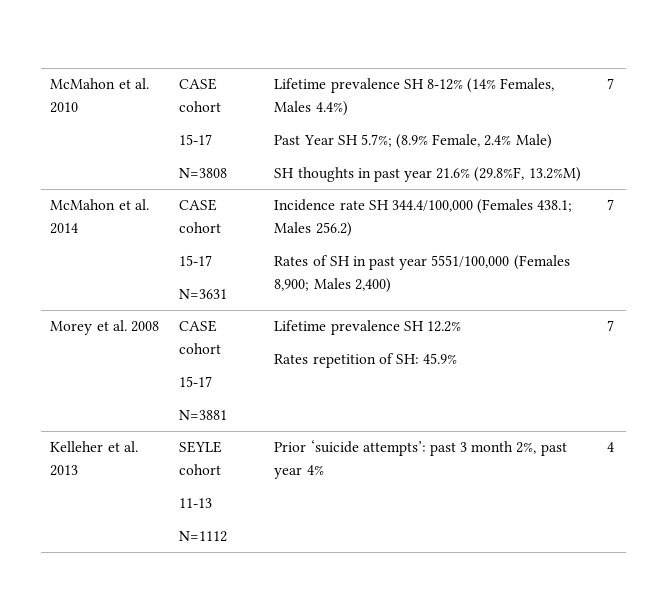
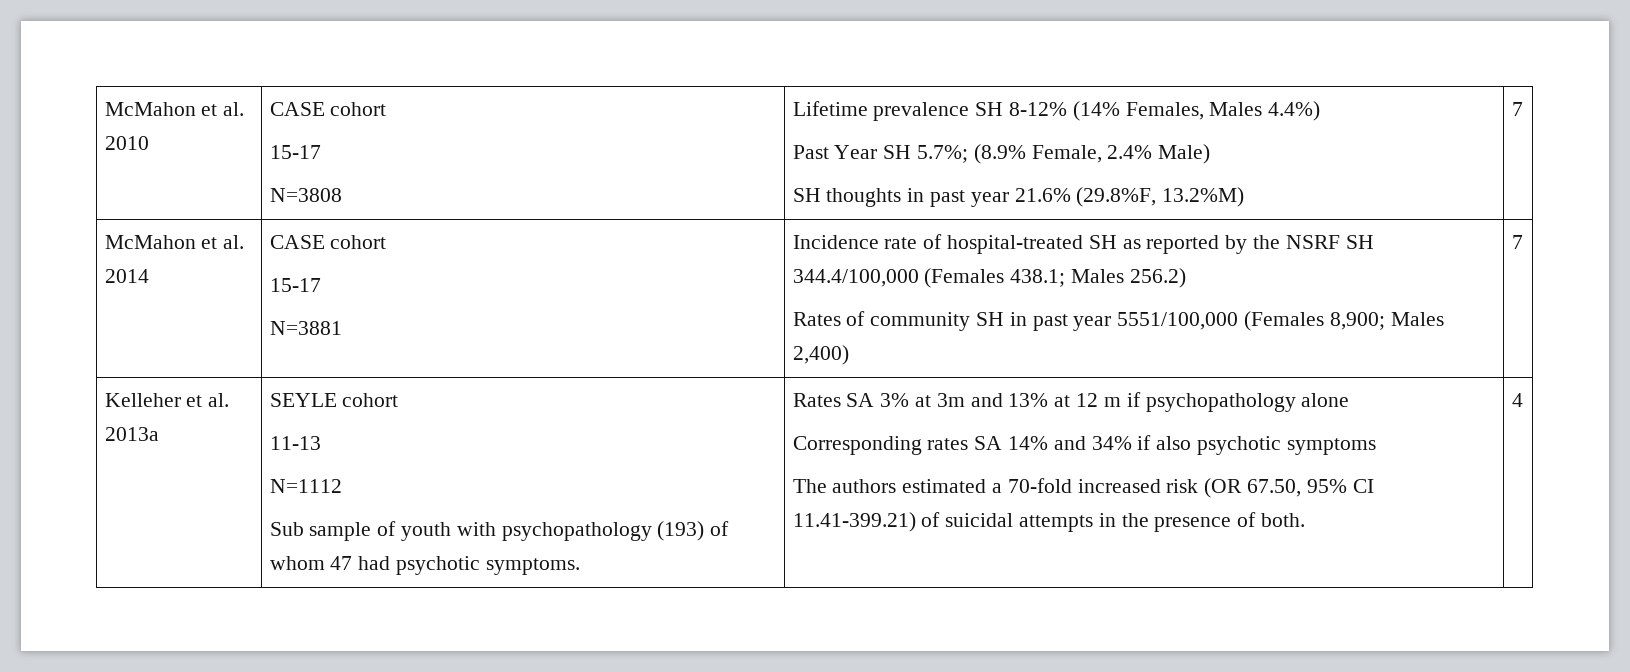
[179,289,228,299] N=3631 -> [269,321,342,335] N=3881
(365, 205) none -> [923,234,1340,254] of hospital-treated SH as reported by the NSRF
(328, 260) none -> [870,312,971,331] community
[50,320,159,335] [179,320,218,332] [179,343,222,354] [179,376,213,387] [179,410,228,420] [274,320,461,335] [274,353,458,368] [607,320,615,331] // Morey et al. 2008 | CASE cohort // 15-17 // N=3881 | Lifetime prevalence SH 12.2% // Rates repetition of SH: 45.9% | 7 -> (1523, 242) none
[50,465,79,476] 2013 -> [104,427,159,441] 2013a
[274,440,567,456] [274,465,324,479] | Prior ‘suicide attempts’: past 3 month 2%, past year 4% -> [269,521,730,541] [269,556,580,575] [792,392,1350,412] [792,435,1376,455] [792,478,1374,498] [792,512,1306,532] // Sub sample of youth with psychopathology (193) of whom 47 had psychotic symptoms. | Rates SA 3% at 3m and 13% at 12 m if psychopathology alone // Corresponding rates SA 14% and 34% if also psychotic symptoms // The authors estimated a 70-fold increased risk (OR 67.50, 95% CI 11.41-399.21) of suicidal attempts in the presence of both.

